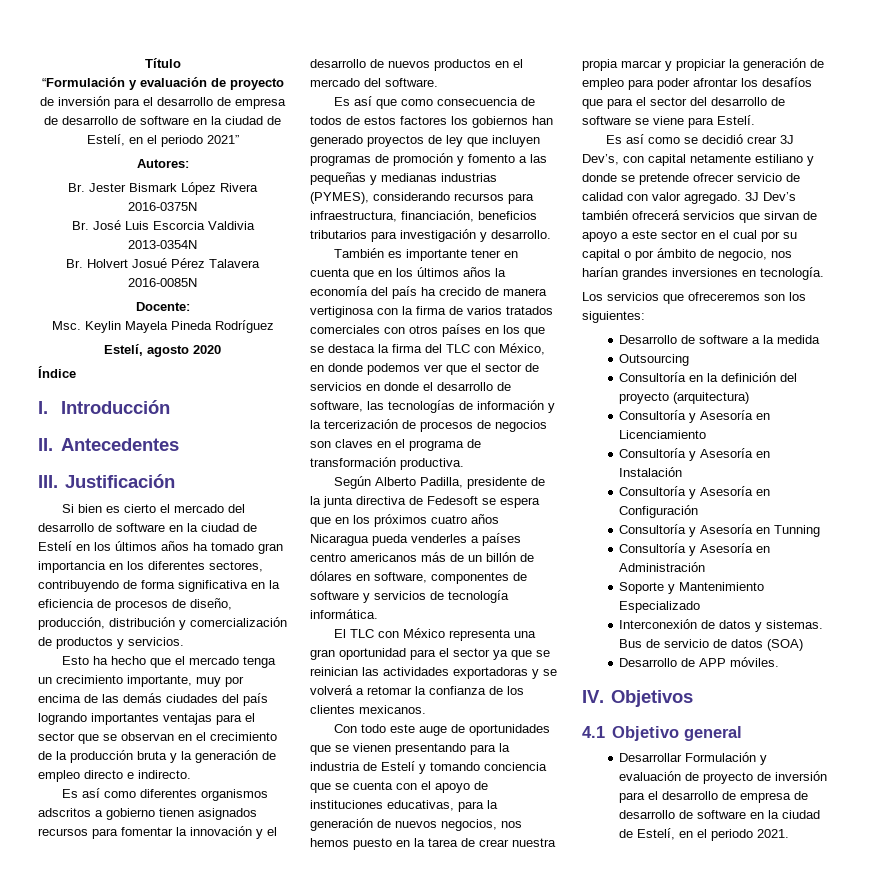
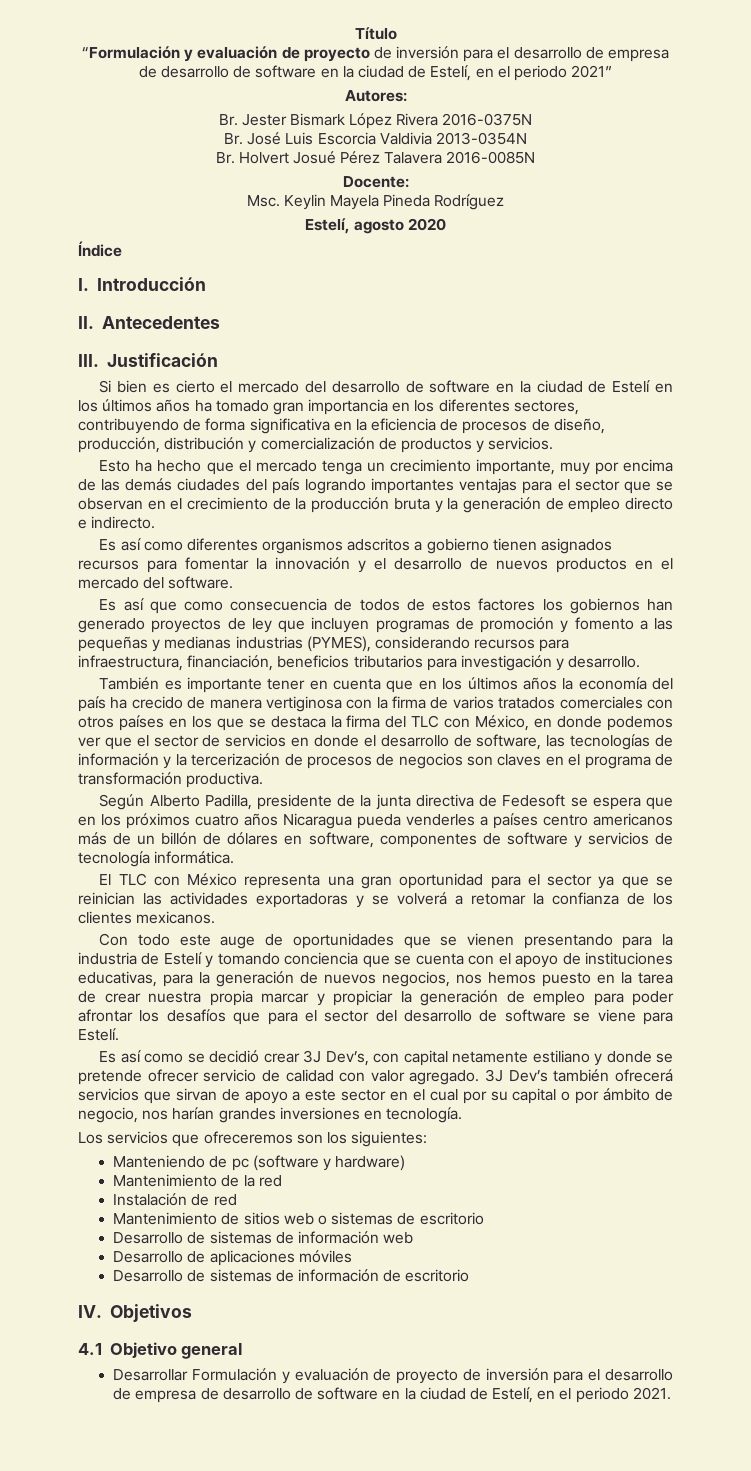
[619,335,821,344] [619,354,690,366] [619,372,798,382] [619,392,750,404] [619,410,771,423] [619,430,707,439] [619,448,771,461] [619,467,683,477] [619,486,771,499] [619,505,699,518] [619,524,821,537] [619,543,771,556] [619,562,706,572] [619,582,765,594] [619,601,701,613] [619,619,824,632] [619,639,804,651] [619,657,780,667] Desarrollo de software a la medida // Outsourcing // Consultoría en la definición del proyecto (arquitectura) // Consultoría y Asesoría en Licenciamiento // Consultoría y Asesoría en Instalación // Consultoría y Asesoría en Configuración // Consultoría y Asesoría en Tunning // Consultoría y Asesoría en Administración // Soporte y Mantenimiento Especializado // Interconexión de datos y sistemas. Bus de servicio de datos (SOA) // Desarrollo de APP móviles. -> [113,1155,406,1171] [113,1174,282,1187] [113,1193,237,1206] [113,1212,484,1225] [113,1231,414,1244] [113,1250,352,1266] [113,1269,470,1282] Manteniendo de pc (software y hardware) // Mantenimiento de la red // Instalación de red // Mantenimiento de sitios web o sistemas de escritorio // Desarrollo de sistemas de información web // Desarrollo de aplicaciones móviles // Desarrollo de sistemas de información de escritorio

